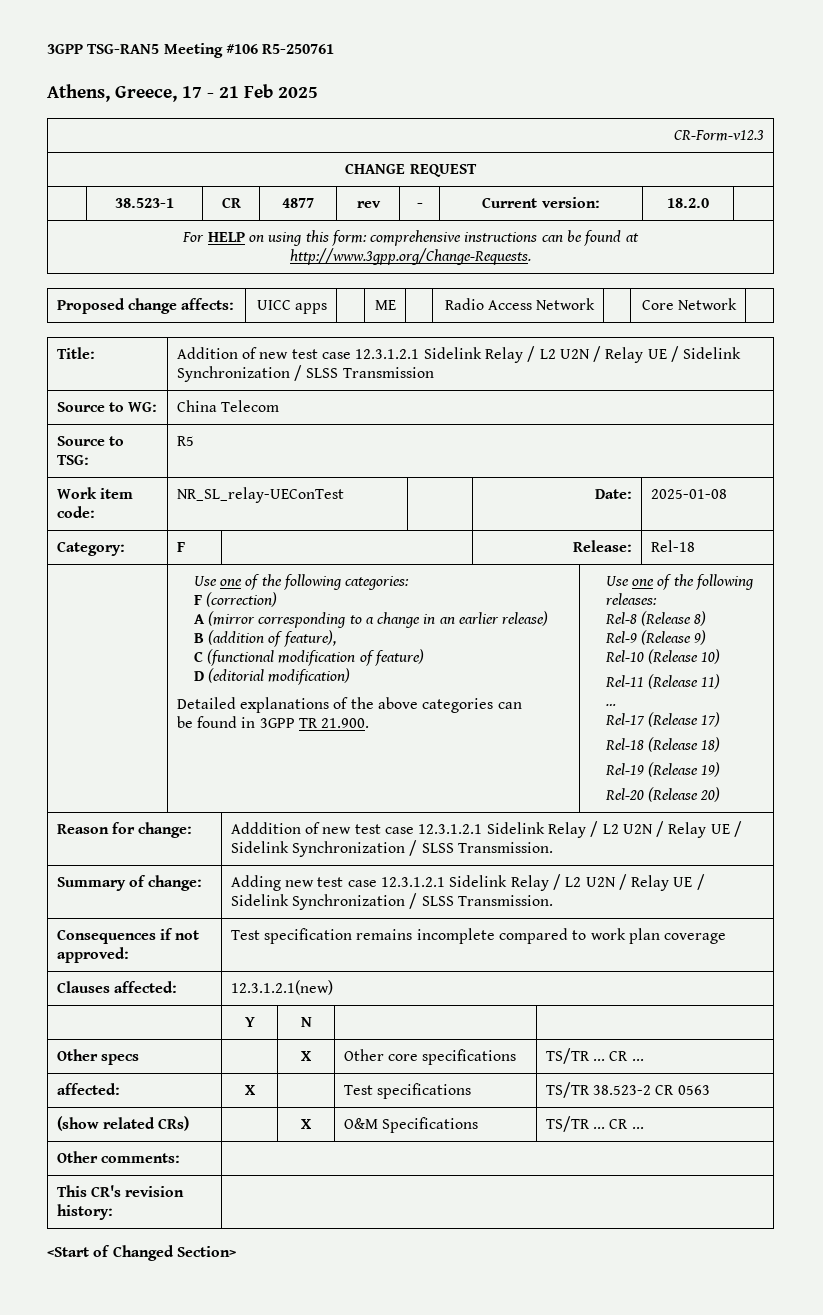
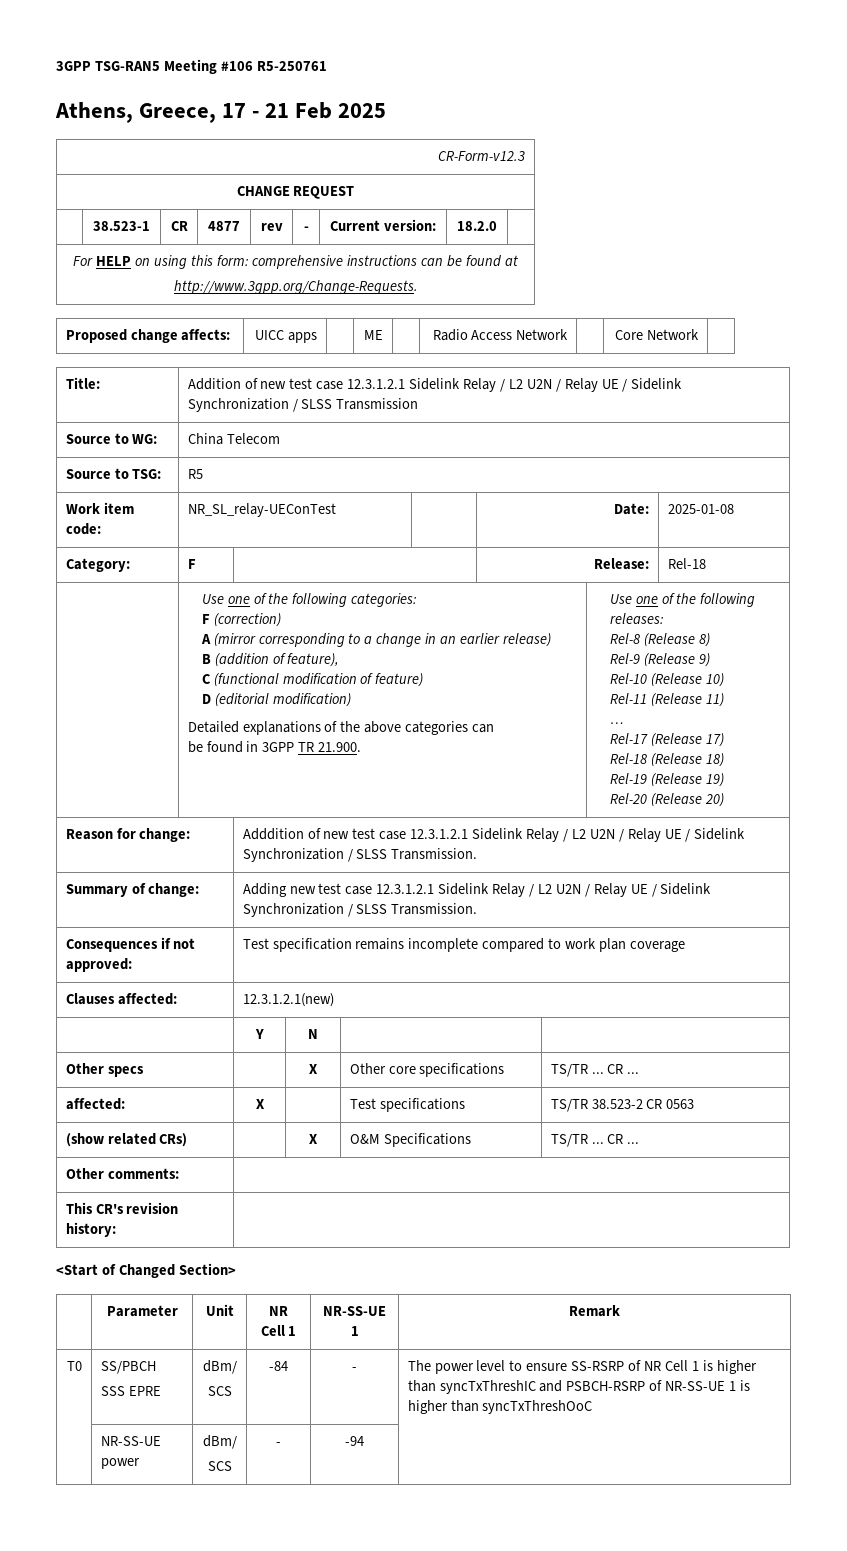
(236, 1251) none -> [106,1305,178,1317] [205,1304,234,1316] [269,1306,288,1316] [260,1325,297,1336] [323,1306,386,1316] [350,1326,359,1336] [569,1305,620,1317] [66,1361,82,1371] [100,1361,156,1374] [100,1386,161,1396] [202,1360,237,1374] [207,1386,232,1396] [269,1361,288,1371] [352,1367,357,1371] [407,1360,757,1374] [407,1380,751,1394] [407,1400,593,1414] [100,1436,161,1446] [100,1458,140,1469] [202,1435,237,1449] [207,1461,232,1471] [276,1442,281,1446] [345,1436,364,1446] // | Parameter | Unit | NR Cell 1 | NR-SS-UE 1 | Remark // T0 | SS/PBCH // SSS EPRE | dBm/ // SCS | -84 | - | The power level to ensure SS-RSRP of NR Cell 1 is higher than syncTxThreshIC and PSBCH-RSRP of NR-SS-UE 1 is higher than syncTxThreshOoC // | NR-SS-UE power | dBm/ // SCS | - | -94 |

